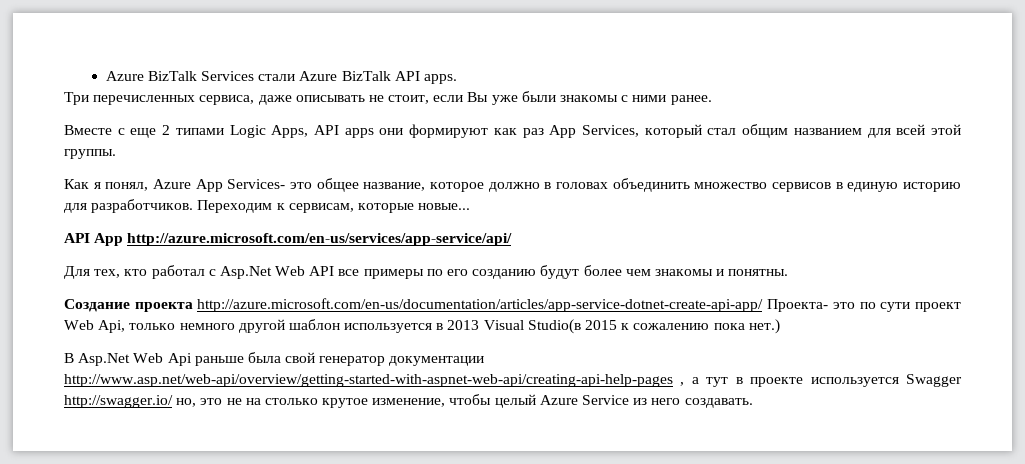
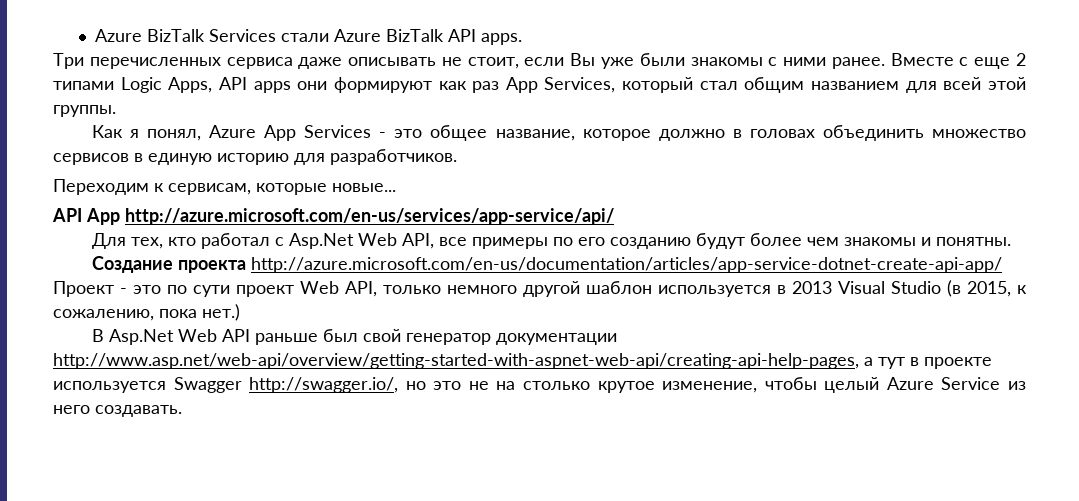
[199,95,255,105] сервиса, -> [226,57,293,69] сервиса
(712, 100) // -> (885, 63) none
[227,179,286,189] Services- -> [304,125,387,138] Services -
(194, 206) none -> (457, 157) //
[309,266,335,276] API -> [401,233,434,249] API,
[767,299,829,312] Проекта- -> [53,281,127,297] Проект -
[98,320,126,333] Api, -> [345,281,377,297] API,
[527,319,710,334] Studio(в 2015 к сожалению -> [891,280,1027,297] [53,309,154,321] Studio (в 2015, к сожалению,
[167,352,281,366] Api раньше была -> [221,329,358,345] API раньше был
[64,374,685,387] http://www.asp.net/web-api/overview/getting-started-with-aspnet-web-api/creating-api-help-pages , -> [53,353,859,369] http://www.asp.net/web-api/overview/getting-started-with-aspnet-web-api/creating-api-help-pages,
[64,395,197,408] http://swagger.io/ но, -> [249,377,426,393] http://swagger.io/, но

